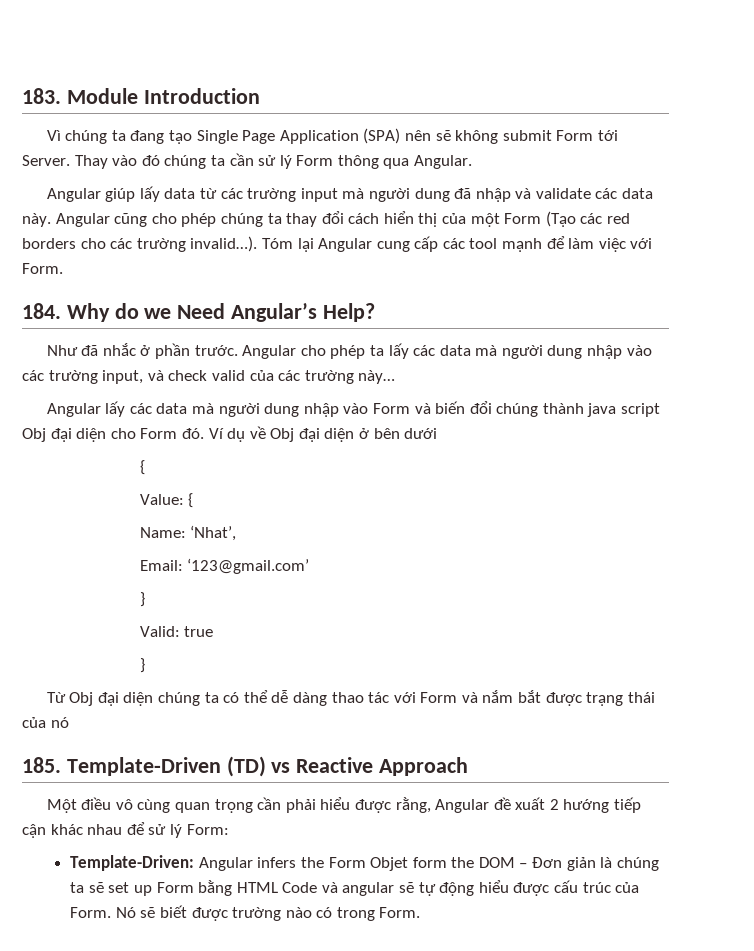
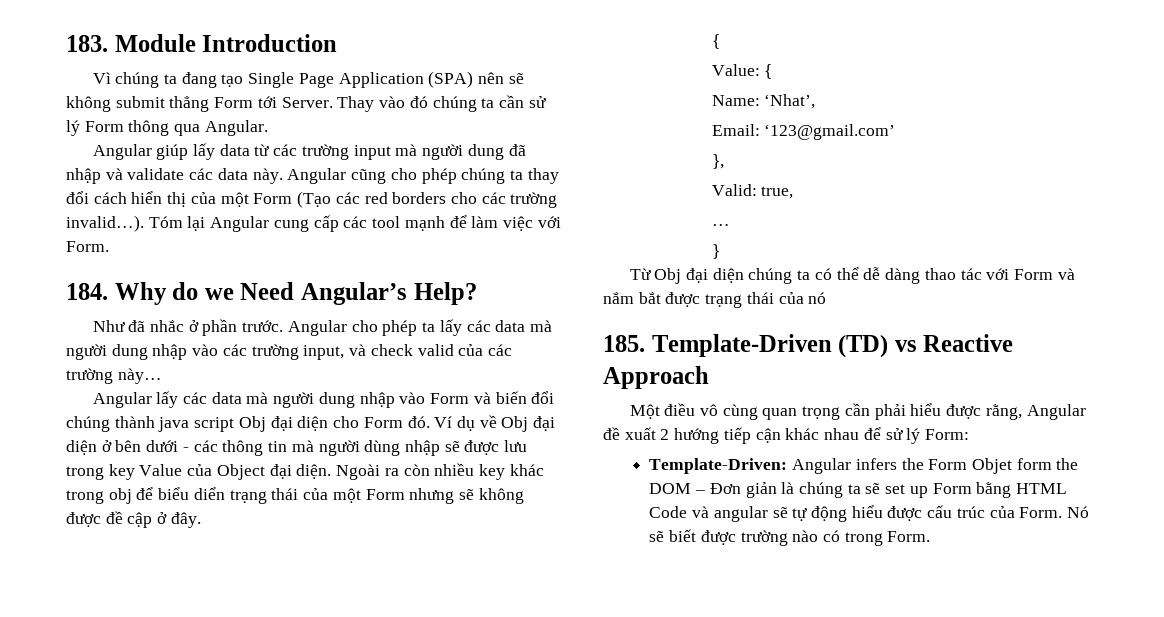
(552, 135) none -> [169,96,210,112] thẳng
(438, 433) none -> [182,440,528,456] [66,463,544,480] [66,487,524,504] [66,511,201,528] - các thông tin mà người dùng nhập sẽ được lưu trong key Value của Object đại diện. Ngoài ra còn nhiều key khác trong obj để biểu diển trạng thái của một Form nhưng sẽ không được đề cập ở đây.
[139,592,145,607] } -> [711,154,724,169] },
[184,626,214,637] true -> [761,186,794,199] [711,224,730,226] true, // …

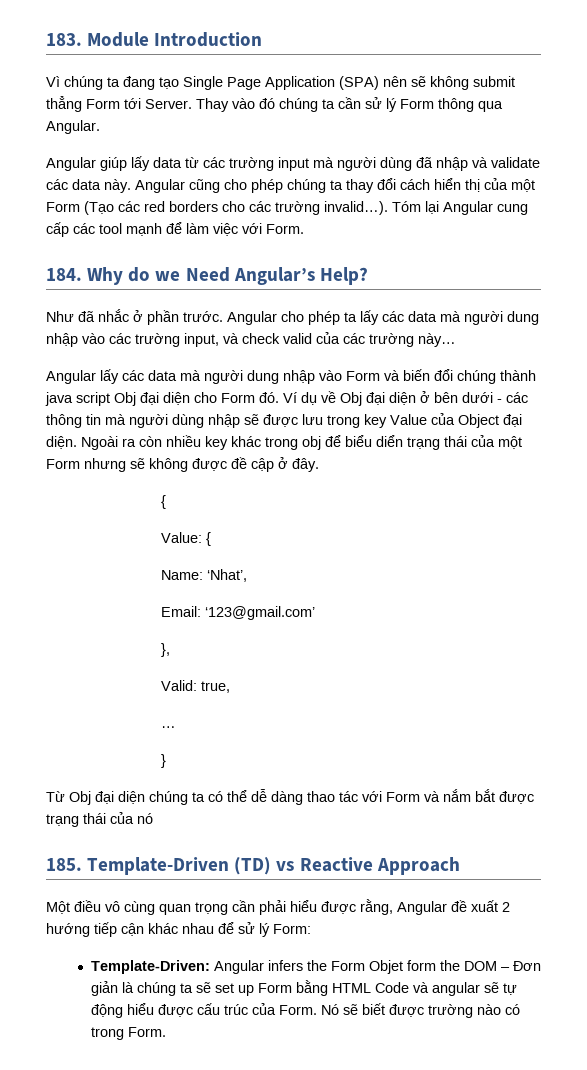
[467,144,504,160] dung -> [380,157,412,171] dùng

